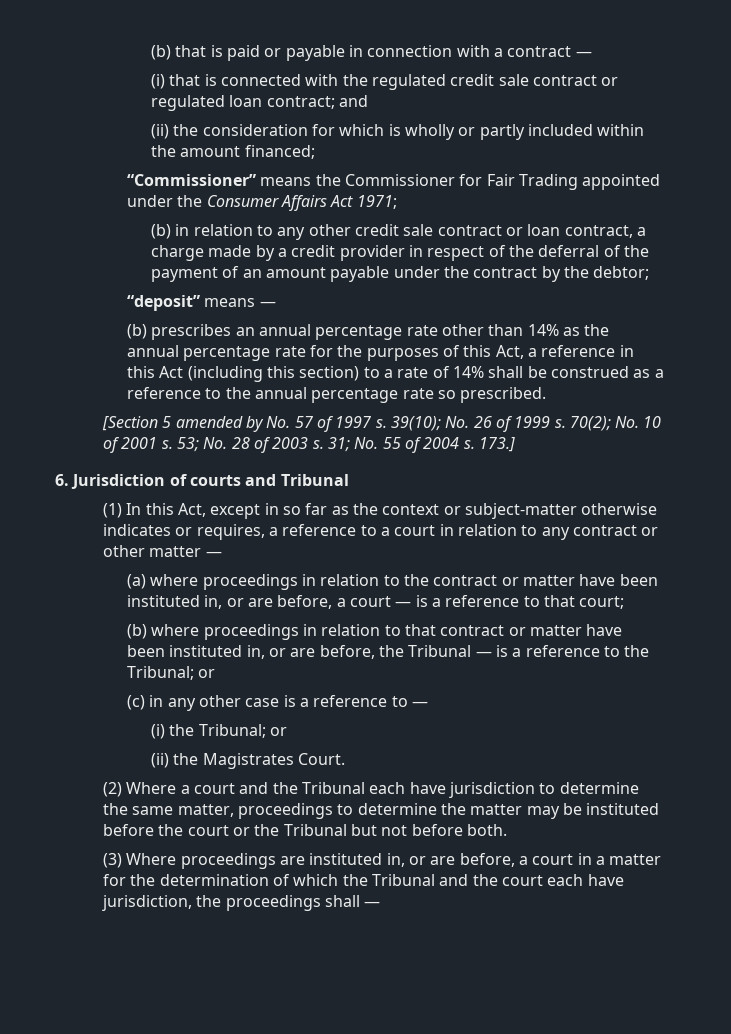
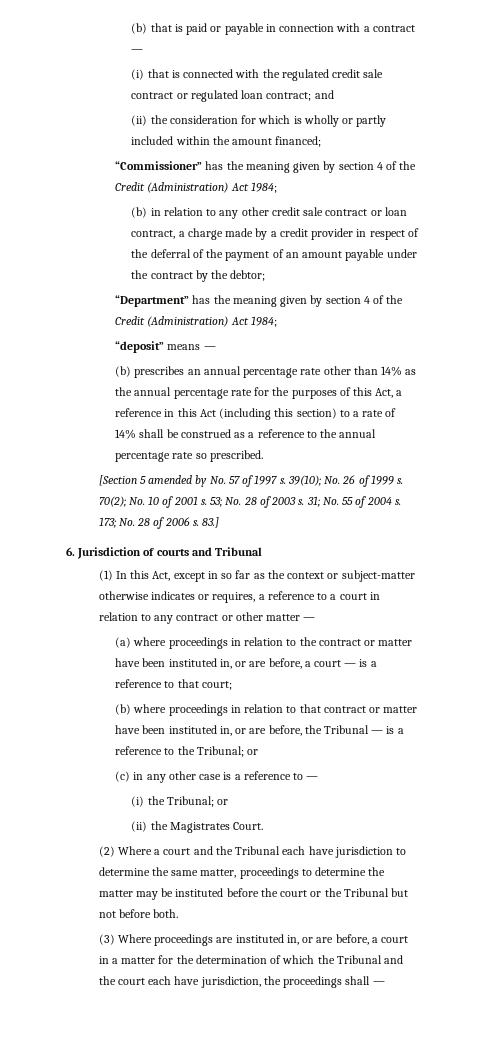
[260,174,661,190] [127,195,397,211] means the Commissioner for Fair Trading appointed under the Consumer Affairs Act 1971; -> [205,161,417,173] [115,182,277,193] has the meaning given by section 4 of the Credit (Administration) Act 1984;
(650, 273) none -> [115,295,404,307] [115,316,277,327] // “Department” has the meaning given by section 4 of the Credit (Administration) Act 1984;
[478,437,515,452] 173.] -> [98,517,220,529] 173; No. 28 of 2006 s. 83.]

